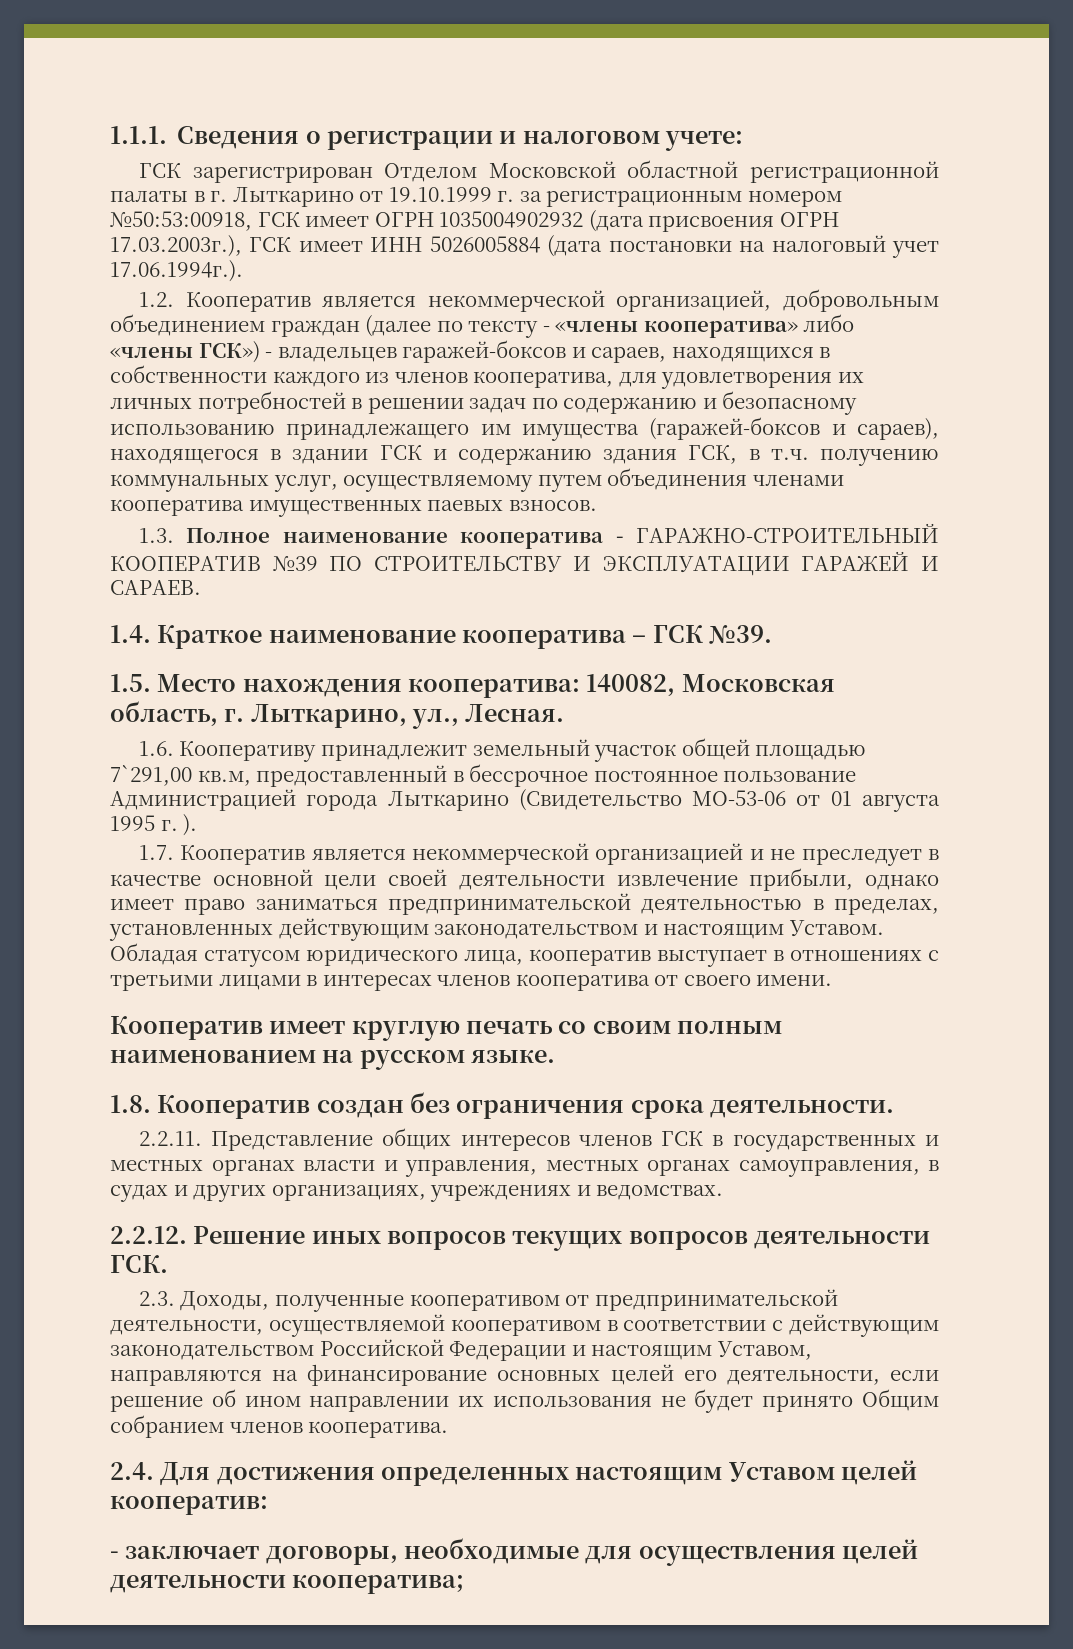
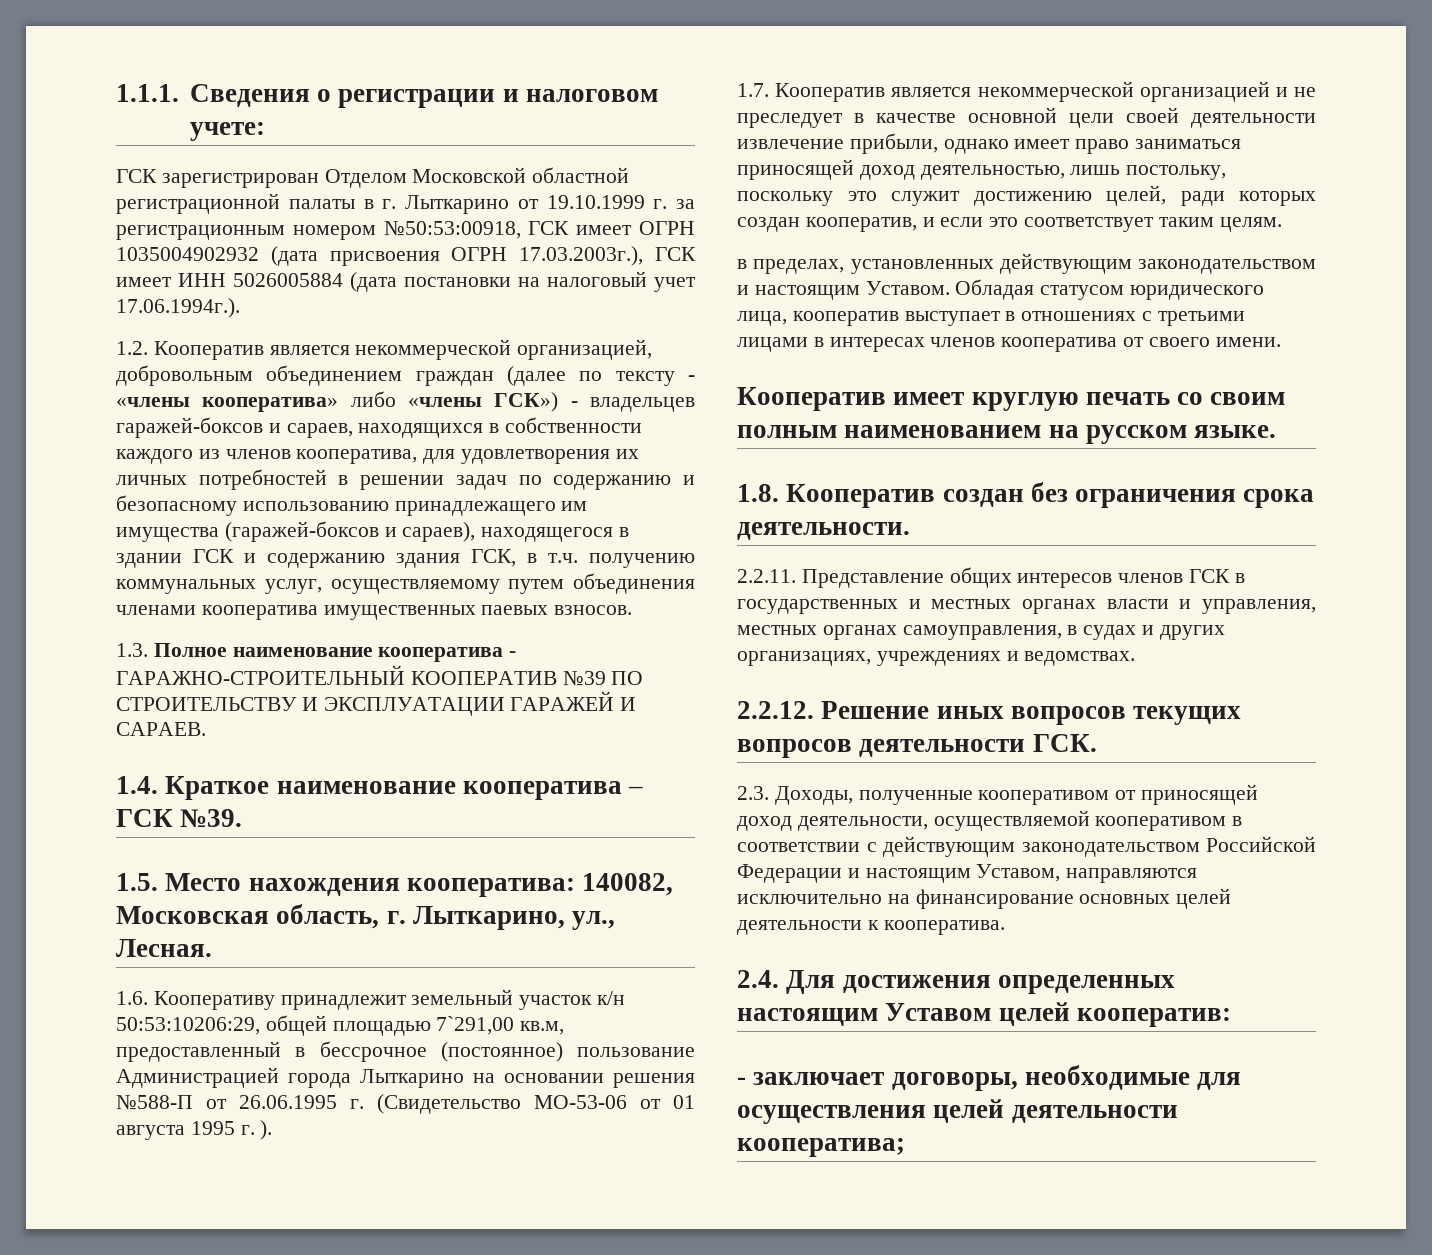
(677, 753) none -> [597,991,626,1005] [116,1017,260,1035] к/н 50:53:10206:29,
[593,771,718,782] постоянное -> [440,1042,563,1062] (постоянное)
(509, 801) none -> [473,1073,695,1088] [116,1095,364,1110] на основании решения №588-П от 26.06.1995 г.
[387,893,803,915] предпринимательской деятельностью -> [737,159,1227,180] [737,185,1316,206] [737,217,1282,232] приносящей доход деятельностью, лишь постольку, поскольку это служит достижению целей, ради которых создан кооператив, и если это соответствует таким целям. //
[594,1289,838,1311] предпринимательской -> [1141,784,1259,805] [737,816,792,831] приносящей доход
(262, 1378) none -> [737,894,882,904] исключительно
[683,1370,939,1385] [110,1389,940,1413] [110,1415,303,1438] его деятельности, если решение об ином направлении их использования не будет принято Общим собранием членов -> [737,920,879,935] деятельности к

